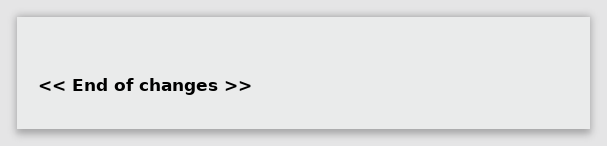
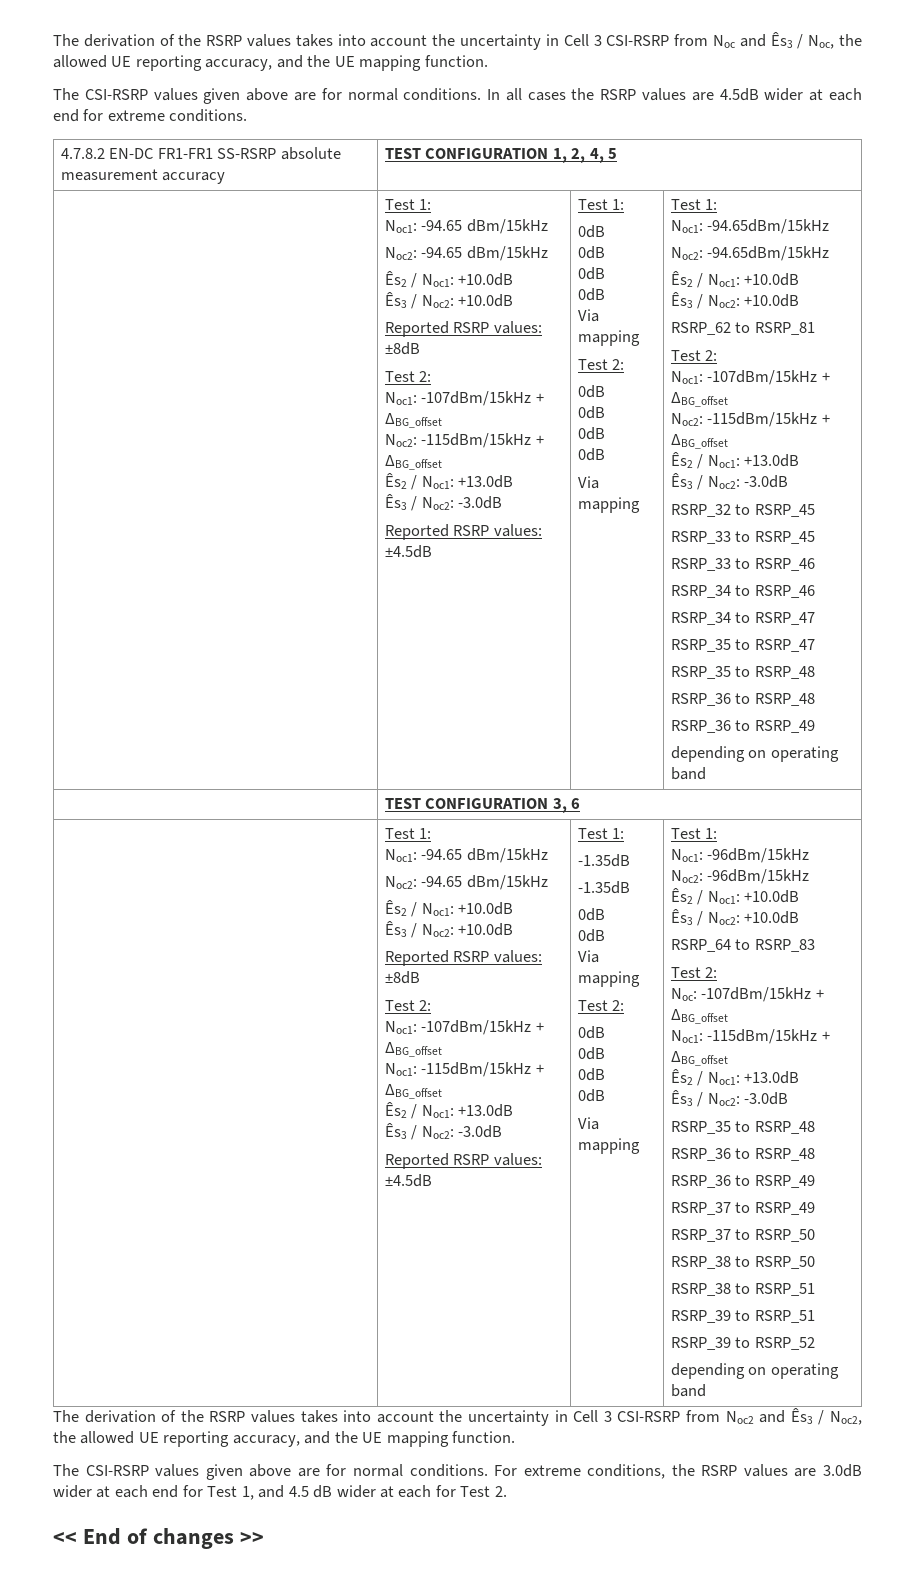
(38, 86) none -> [53,32,863,50] [53,55,488,71] [53,88,862,104] [53,109,248,122] [60,147,341,160] [60,169,226,184] [384,148,618,163] [384,199,432,210] [384,219,548,234] [384,246,548,261] [384,271,514,288] [384,292,514,309] [384,321,542,337] [384,342,420,355] [384,371,432,382] [384,391,544,406] [384,413,442,428] [384,433,544,448] [384,455,442,470] [384,473,514,490] [384,494,503,511] [384,524,542,540] [384,545,432,558] [577,199,625,210] [577,225,605,238] [577,246,605,259] [577,267,605,280] [577,288,605,301] [577,309,599,322] [577,330,640,346] [577,359,625,370] [577,385,605,398] [577,406,605,419] [577,427,605,440] [577,448,605,461] [577,476,599,489] [577,497,640,513] [670,199,718,210] [670,219,830,234] [670,246,830,261] [670,271,800,288] [670,292,800,309] [670,322,815,335] [670,350,718,361] [670,370,830,385] [670,392,728,407] [670,412,830,427] [670,434,728,449] [670,452,800,469] [670,473,789,490] [670,504,815,517] [670,531,815,544] [670,558,815,571] [670,585,815,598] [670,612,815,625] [670,639,815,652] [670,666,815,679] [670,693,815,706] [670,720,815,733] [670,746,839,762] [670,767,706,780] [384,798,581,813] [384,828,432,839] [384,848,548,863] [384,875,548,890] [384,900,514,917] [384,921,514,938] [384,950,542,966] [384,971,420,984] [384,1000,432,1011] [384,1020,544,1035] [384,1042,442,1057] [384,1062,544,1077] [384,1084,442,1099] [384,1102,514,1119] [384,1123,503,1140] [384,1153,542,1169] [384,1174,432,1187] [577,828,625,839] [577,854,630,867] [577,881,630,894] [577,908,605,921] [577,929,605,942] [577,950,599,963] [577,971,640,987] [577,1000,625,1011] [577,1026,605,1039] [577,1047,605,1060] [577,1068,605,1081] [577,1089,605,1102] [577,1117,599,1130] [577,1138,640,1154] [670,828,718,839] [670,848,810,863] [670,869,810,884] [670,888,800,905] [670,909,800,926] [670,939,815,952] [670,967,718,978] [670,987,824,1002] [670,1009,728,1024] [670,1029,830,1044] [670,1051,728,1066] [670,1069,800,1086] [670,1090,789,1107] [670,1121,815,1134] [670,1148,815,1161] [670,1175,815,1188] [670,1202,815,1215] [670,1229,815,1242] [670,1256,815,1269] [670,1283,815,1296] [670,1310,815,1323] [670,1337,815,1350] [670,1363,839,1379] [670,1384,706,1397] [53,1408,863,1426] [53,1431,516,1447] [53,1464,862,1480] [53,1485,507,1500] The derivation of the RSRP values takes into account the uncertainty in Cell 3 CSI-RSRP from Noc and Ês3 / Noc, the allowed UE reporting accuracy, and the UE mapping function. // The CSI-RSRP values given above are for normal conditions. In all cases the RSRP values are 4.5dB wider at each end for extreme conditions. // 4.7.8.2 EN-DC FR1-FR1 SS-RSRP absolute measurement accuracy | TEST CONFIGURATION 1, 2, 4, 5 // | Test 1: // Noc1: -94.65 dBm/15kHz // Noc2: -94.65 dBm/15kHz // Ês2 / Noc1: +10.0dB // Ês3 / Noc2: +10.0dB // Reported RSRP values: ±8dB // Test 2: // Noc1: -107dBm/15kHz + ΔBG_offset // Noc2: -115dBm/15kHz + ΔBG_offset // Ês2 / Noc1: +13.0dB // Ês3 / Noc2: -3.0dB // Reported RSRP values: ±4.5dB | Test 1: // 0dB // 0dB // 0dB // 0dB // Via mapping // Test 2: // 0dB // 0dB // 0dB // 0dB // Via mapping | Test 1: // Noc1: -94.65dBm/15kHz // Noc2: -94.65dBm/15kHz // Ês2 / Noc1: +10.0dB // Ês3 / Noc2: +10.0dB // RSRP_62 to RSRP_81 // Test 2: // Noc1: -107dBm/15kHz + ΔBG_offset // Noc2: -115dBm/15kHz + ΔBG_offset // Ês2 / Noc1: +13.0dB // Ês3 / Noc2: -3.0dB // RSRP_32 to RSRP_45 // RSRP_33 to RSRP_45 // RSRP_33 to RSRP_46 // RSRP_34 to RSRP_46 // RSRP_34 to RSRP_47 // RSRP_35 to RSRP_47 // RSRP_35 to RSRP_48 // RSRP_36 to RSRP_48 // RSRP_36 to RSRP_49 // depending on operating band // | TEST CONFIGURATION 3, 6 // | Test 1: // Noc1: -94.65 dBm/15kHz // Noc2: -94.65 dBm/15kHz // Ês2 / Noc1: +10.0dB // Ês3 / Noc2: +10.0dB // Reported RSRP values: ±8dB // Test 2: // Noc1: -107dBm/15kHz + ΔBG_offset // Noc1: -115dBm/15kHz + ΔBG_offset // Ês2 / Noc1: +13.0dB // Ês3 / Noc2: -3.0dB // Reported RSRP values: ±4.5dB | Test 1: // -1.35dB // -1.35dB // 0dB // 0dB // Via mapping // Test 2: // 0dB // 0dB // 0dB // 0dB // Via mapping | Test 1: // Noc1: -96dBm/15kHz // Noc2: -96dBm/15kHz // Ês2 / Noc1: +10.0dB // Ês3 / Noc2: +10.0dB // RSRP_64 to RSRP_83 // Test 2: // Noc: -107dBm/15kHz + ΔBG_offset // Noc1: -115dBm/15kHz + ΔBG_offset // Ês2 / Noc1: +13.0dB // Ês3 / Noc2: -3.0dB // RSRP_35 to RSRP_48 // RSRP_36 to RSRP_48 // RSRP_36 to RSRP_49 // RSRP_37 to RSRP_49 // RSRP_37 to RSRP_50 // RSRP_38 to RSRP_50 // RSRP_38 to RSRP_51 // RSRP_39 to RSRP_51 // RSRP_39 to RSRP_52 // depending on operating band // The derivation of the RSRP values takes into account the uncertainty in Cell 3 CSI-RSRP from Noc2 and Ês3 / Noc2, the allowed UE reporting accuracy, and the UE mapping function. // The CSI-RSRP values given above are for normal conditions. For extreme conditions, the RSRP values are 3.0dB wider at each end for Test 1, and 4.5 dB wider at each for Test 2. //

